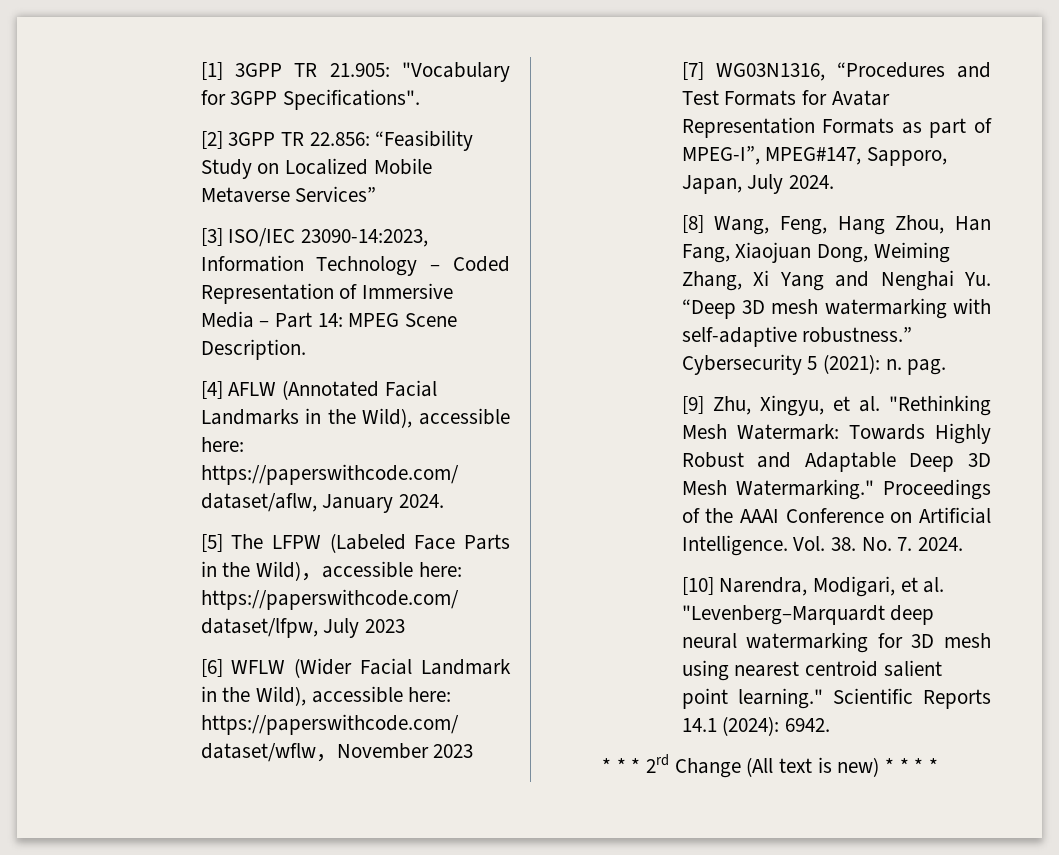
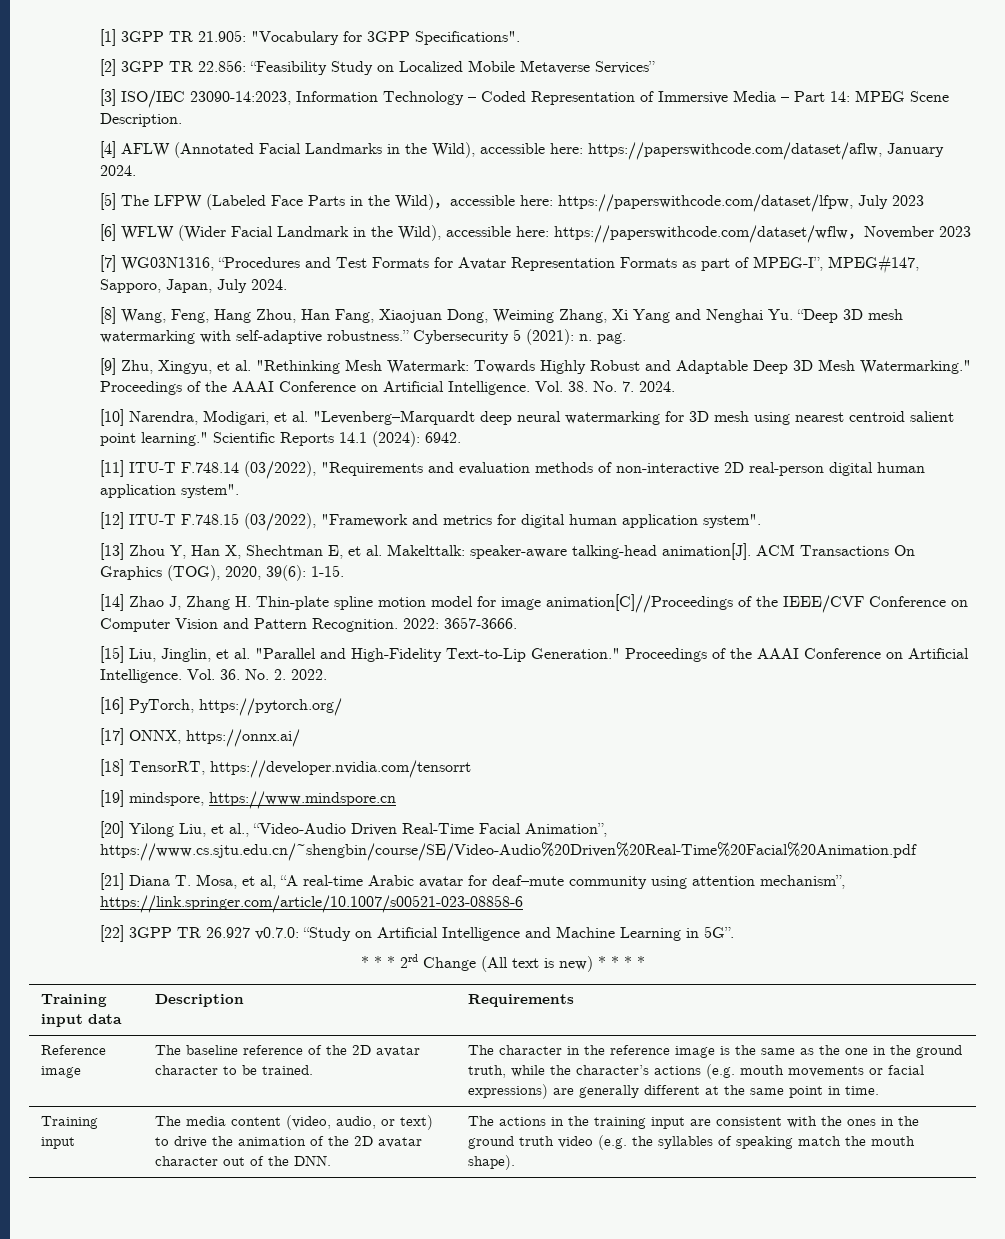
(830, 725) none -> [100,460,926,479] [100,484,240,498] [100,512,762,531] [100,543,916,560] [100,565,345,581] [100,594,969,613] [100,617,518,632] [100,646,970,663] [100,669,328,683] [100,697,343,716] [100,728,301,747] [100,759,472,778] [100,790,397,809] [100,821,608,838] [100,842,918,861] [100,873,846,890] [100,895,524,913] [100,925,735,942] // [11] ITU-T F.748.14 (03/2022), "Requirements and evaluation methods of non-interactive 2D real-person digital human application system". // [12] ITU-T F.748.15 (03/2022), "Framework and metrics for digital human application system". // [13] Zhou Y, Han X, Shechtman E, et al. Makelttalk: speaker-aware talking-head animation[J]. ACM Transactions On Graphics (TOG), 2020, 39(6): 1-15. // [14] Zhao J, Zhang H. Thin-plate spline motion model for image animation[C]//Proceedings of the IEEE/CVF Conference on Computer Vision and Pattern Recognition. 2022: 3657-3666. // [15] Liu, Jinglin, et al. "Parallel and High-Fidelity Text-to-Lip Generation." Proceedings of the AAAI Conference on Artificial Intelligence. Vol. 36. No. 2. 2022. // [16] PyTorch, https://pytorch.org/ // [17] ONNX, https://onnx.ai/ // [18] TensorRT, https://developer.nvidia.com/tensorrt // [19] mindspore, https://www.mindspore.cn // [20] Yilong Liu, et al., “Video-Audio Driven Real-Time Facial Animation”, https://www.cs.sjtu.edu.cn/~shengbin/course/SE/Video-Audio%20Driven%20Real-Time%20Facial%20Animation.pdf // [21] Diana T. Mosa, et al, “A real-time Arabic avatar for deaf–mute community using attention mechanism”, https://link.springer.com/article/10.1007/s00521-023-08858-6 // [22] 3GPP TR 26.927 v0.7.0: “Study on Artificial Intelligence and Machine Learning in 5G”.
(939, 765) none -> [41,994,108,1007] [41,1014,123,1027] [155,994,245,1007] [468,994,575,1007] [41,1045,107,1055] [41,1066,82,1078] [155,1045,421,1057] [155,1065,314,1075] [468,1045,963,1058] [468,1064,925,1079] [468,1084,880,1099] [41,1116,99,1129] [41,1137,76,1149] [155,1115,434,1130] [155,1136,423,1148] [155,1155,332,1166] [468,1116,920,1129] [468,1135,916,1150] [468,1155,516,1170] // Training input data | Description | Requirements // Reference image | The baseline reference of the 2D avatar character to be trained. | The character in the reference image is the same as the one in the ground truth, while the character’s actions (e.g. mouth movements or facial expressions) are generally different at the same point in time. // Training input | The media content (video, audio, or text) to drive the animation of the 2D avatar character out of the DNN. | The actions in the training input are consistent with the ones in the ground truth video (e.g. the syllables of speaking match the mouth shape).

